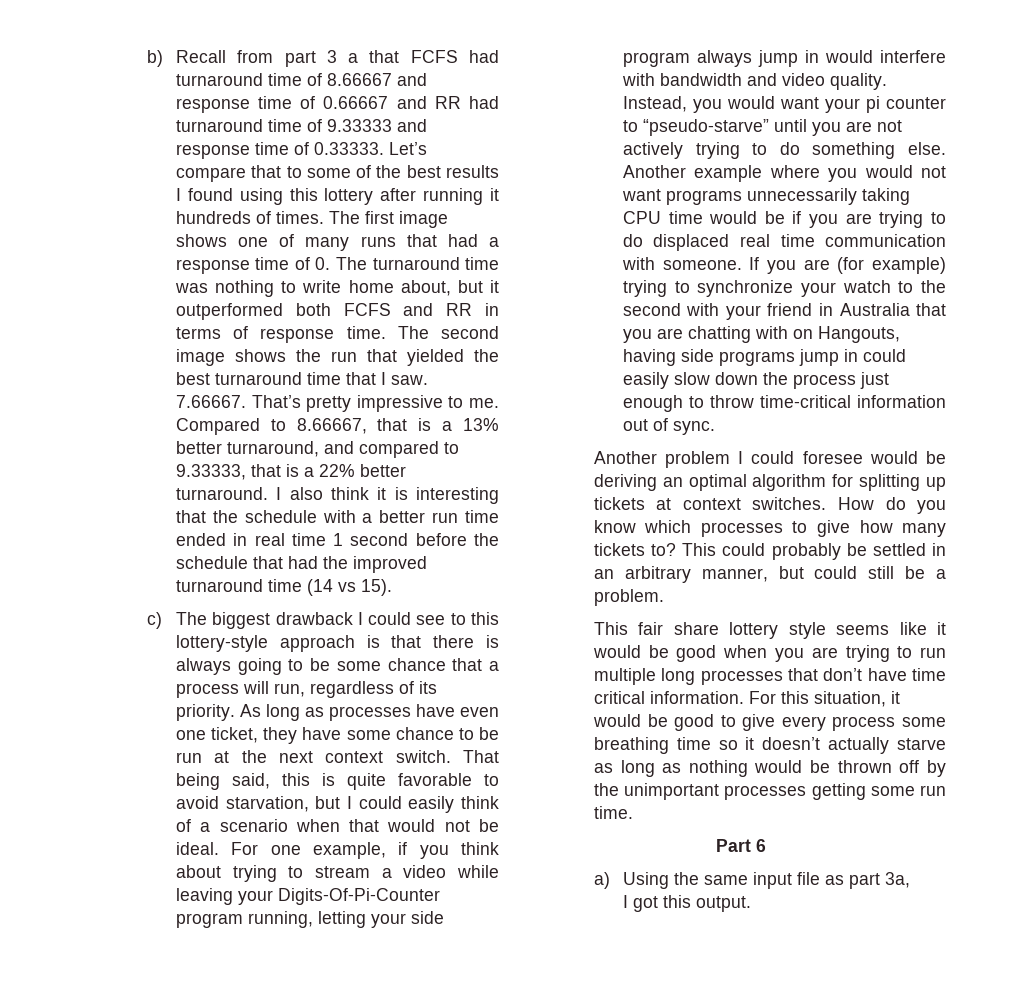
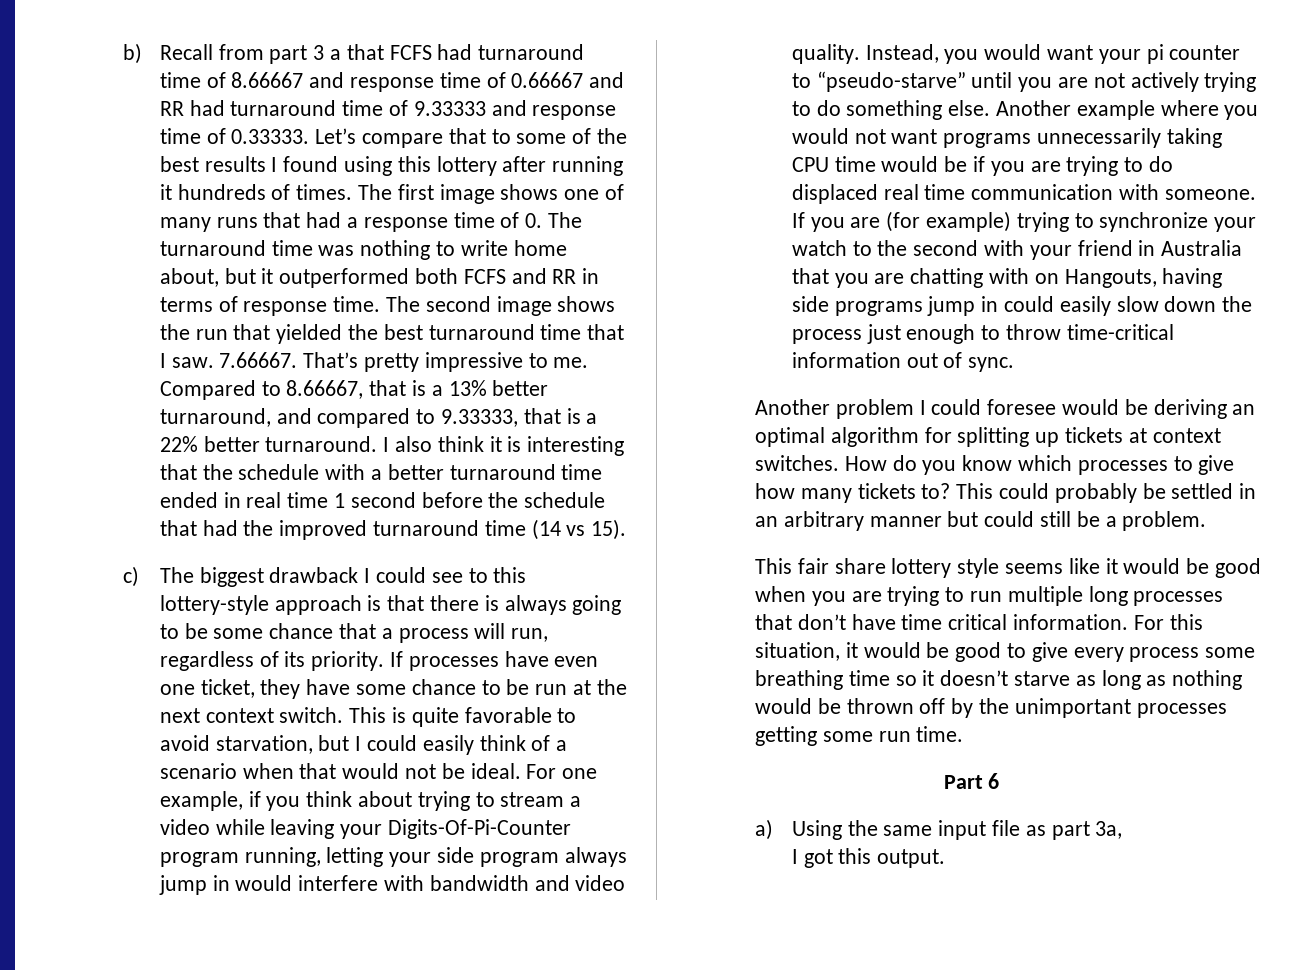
[432,512,459,523] run -> [449,464,556,480] turnaround
[239,704,324,721] As long as -> [390,651,404,667] If
[463,750,499,763] [175,773,310,790] That being said, this -> [349,707,387,723] This
[701,568,768,582] manner, -> [869,516,942,527] manner
[828,737,890,754] actually -> (1009, 678) none

